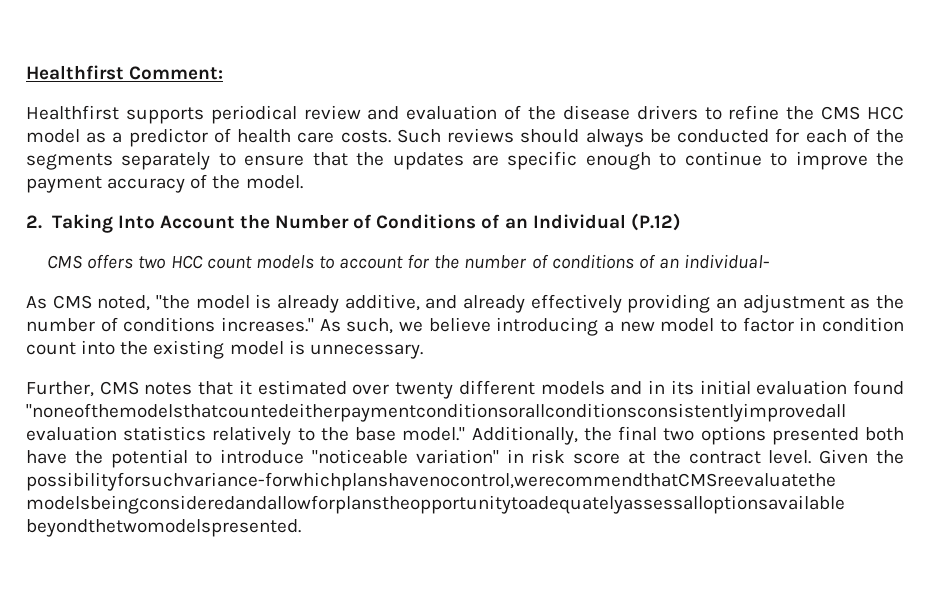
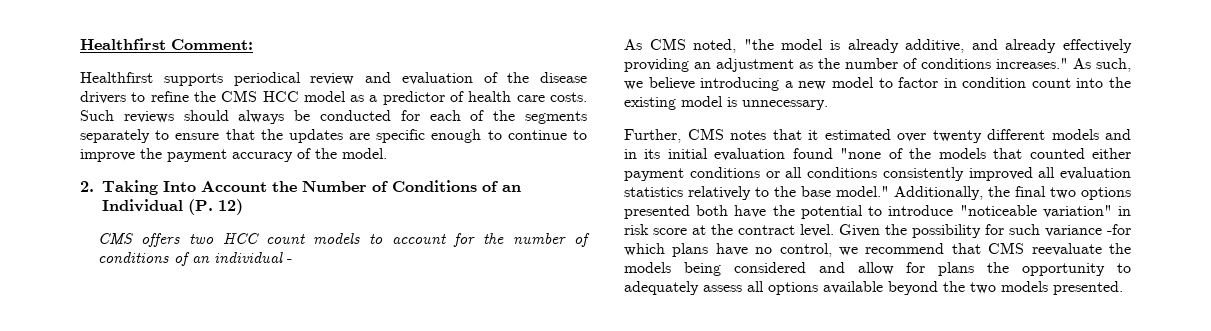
[630,213,681,231] (P.12) -> [188,199,243,215] (P. 12)
[684,254,771,269] individual- -> [213,252,292,263] individual -
[26,403,846,422] "noneofthemodelsthatcountedeitherpaymentconditionsorallconditionsconsistentlyimprovedall -> [840,148,1131,159] [624,167,1056,181] "none of the models that counted either payment conditions or all conditions consistently improved all
[26,472,836,491] [26,495,845,514] [26,519,301,537] possibilityforsuchvariance-forwhichplanshavenocontrol,werecommendthatCMSreevaluatethe modelsbeingconsideredandallowforplanstheopportunitytoadequatelyassessalloptionsavailable beyondthetwomodelspresented. -> [912,224,1131,238] [624,242,1131,257] [624,262,1131,276] [624,281,1123,295] possibility for such variance -for which plans have no control, we recommend that CMS reevaluate the models being considered and allow for plans the opportunity to adequately assess all options available beyond the two models presented.

